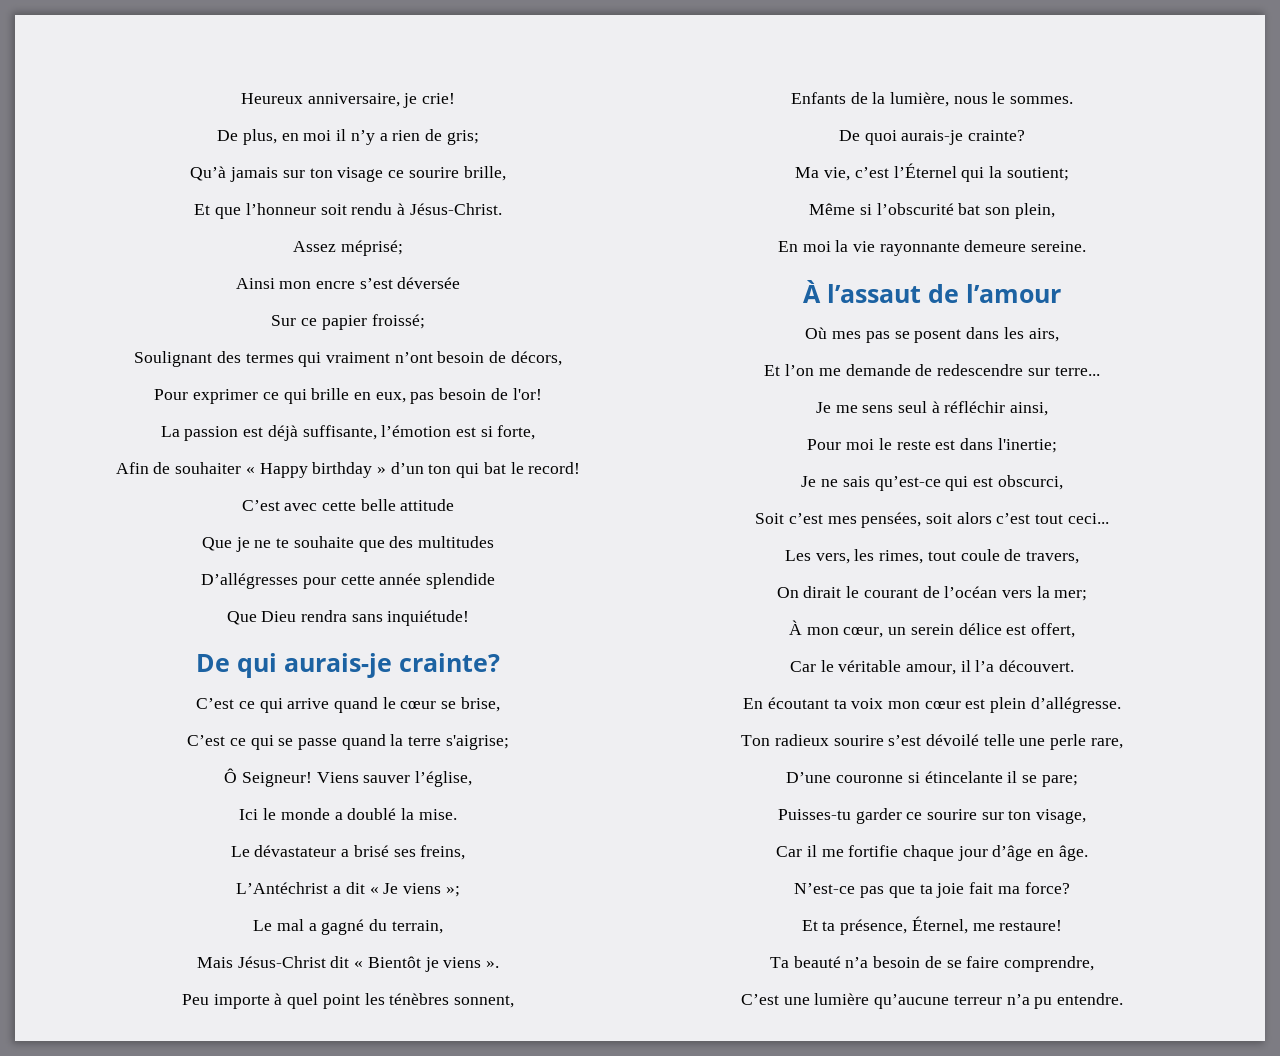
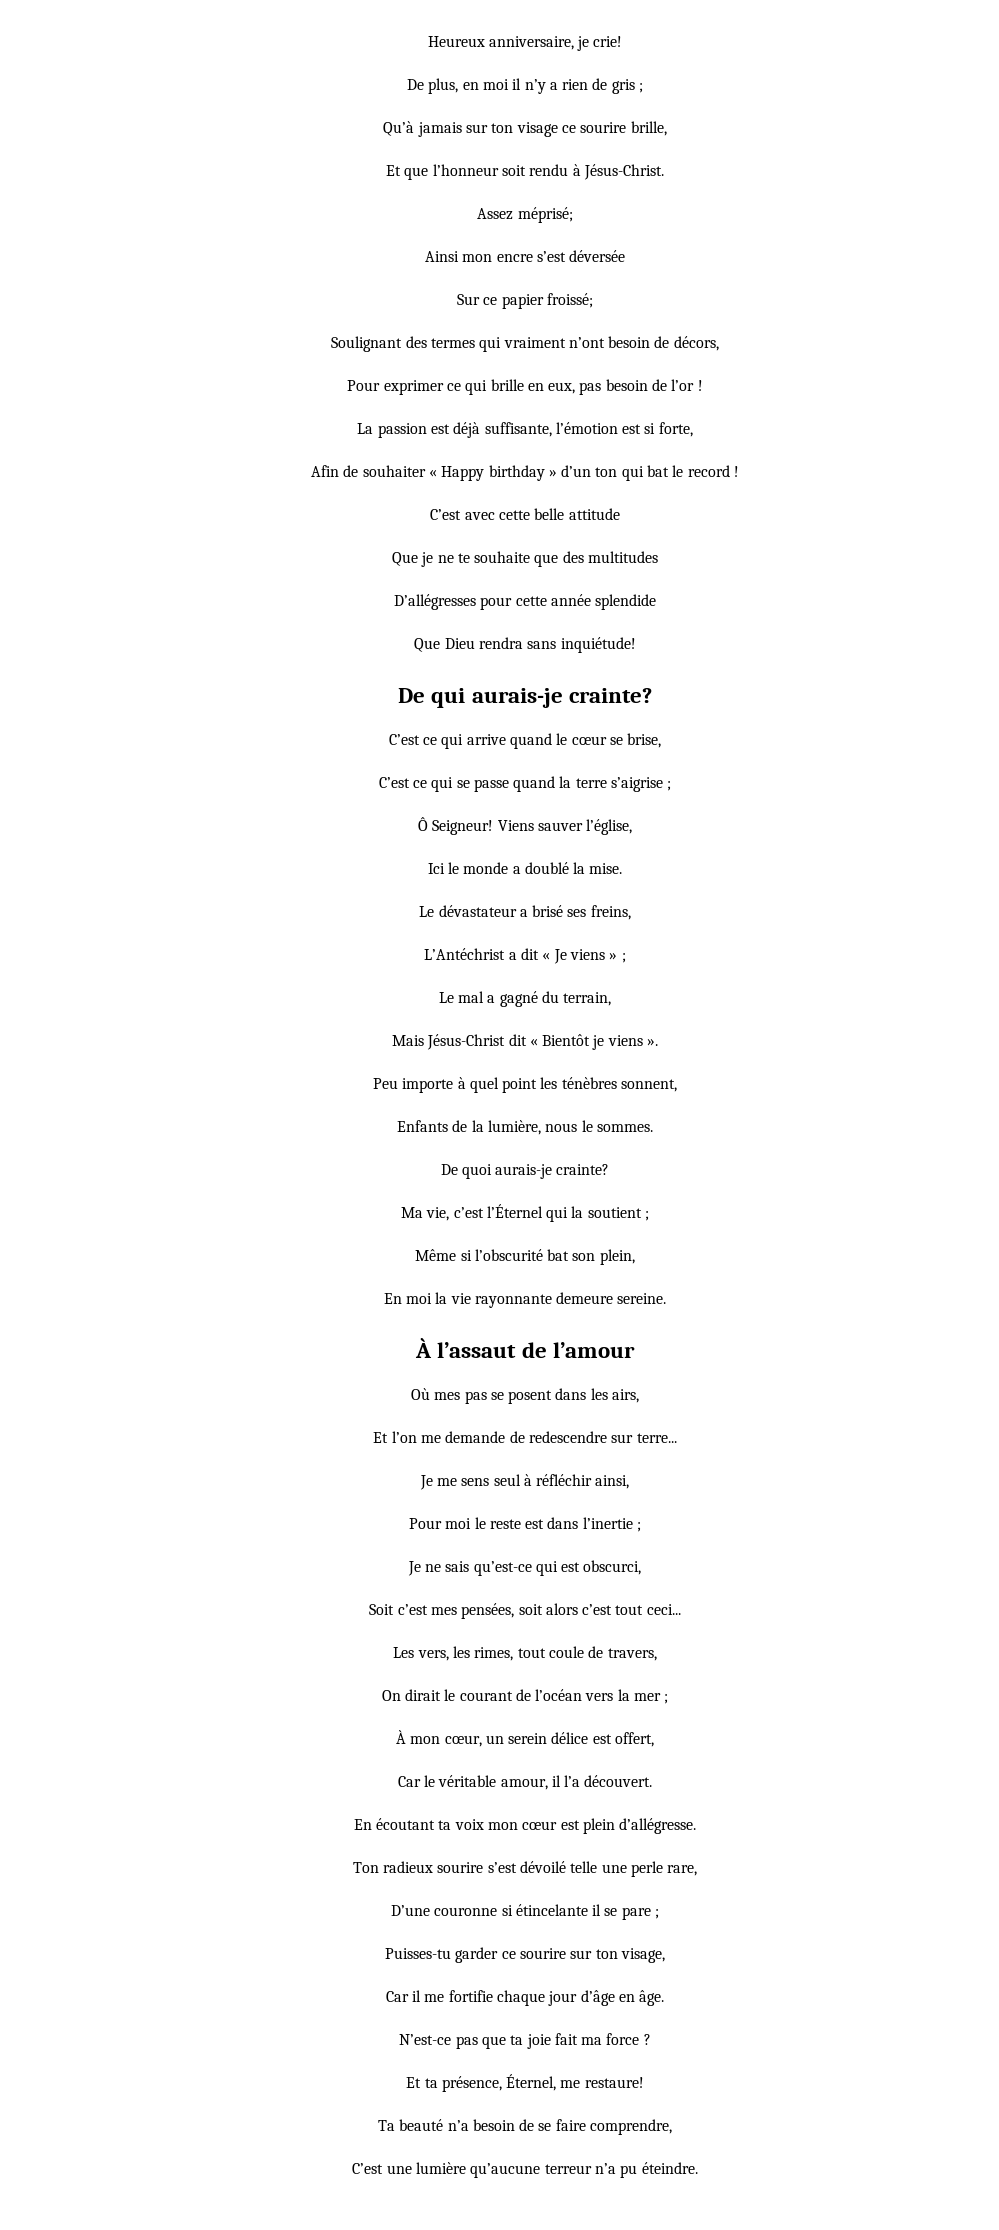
[446,130,479,145] gris; -> [611,79,644,94] gris ;
[512,388,542,400] l'or! -> [671,379,703,391] l’or !
[528,462,581,474] record! -> [687,465,740,477] record !
[445,735,509,750] s'aigrise; -> [611,777,672,792] s’aigrise ;
[445,886,460,897] »; -> [609,952,626,963] » ;
[1006,167,1069,181] soutient; -> [587,1207,650,1221] soutient ;
[997,438,1057,453] l'inertie; -> [582,1517,642,1532] l’inertie ;
[1054,590,1088,601] mer; -> [634,1693,669,1704] mer ;
[1041,775,1078,787] pare; -> [621,1907,660,1920] pare ;
[1024,882,1070,894] force? -> [606,2033,651,2045] force ?
[1057,993,1124,1005] entendre. -> [641,2162,698,2174] éteindre.

